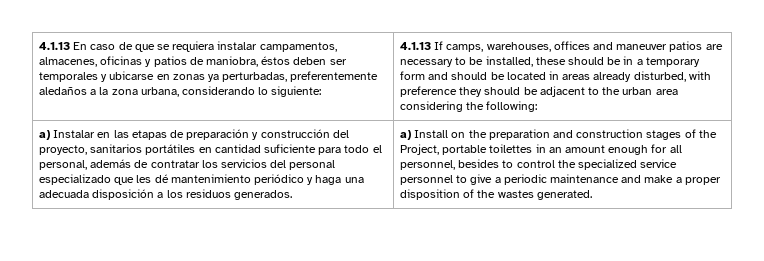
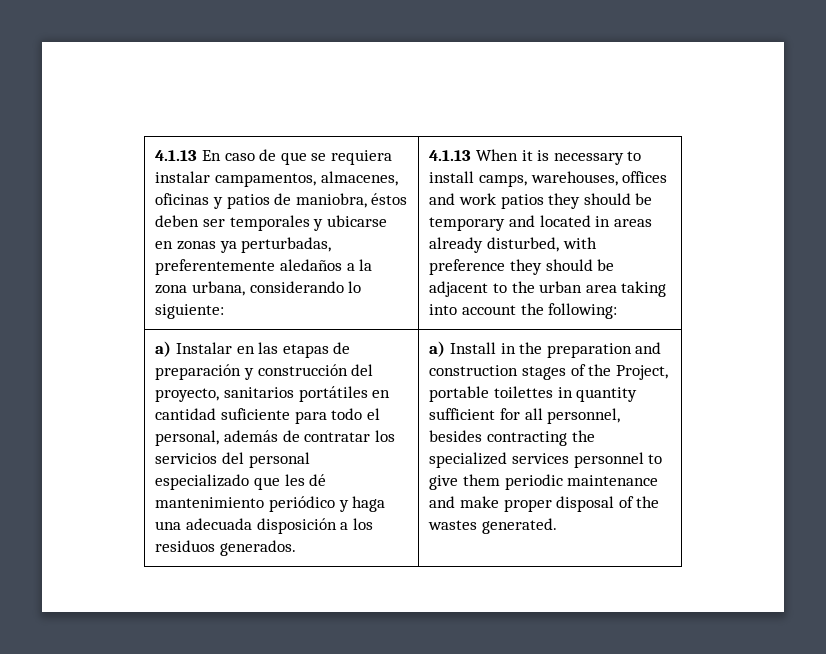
[434,41,723,52] [399,56,700,67] [399,71,505,80] If camps, warehouses, offices and maneuver patios are necessary to be installed, these should be in a temporary form and should be -> [475,149,642,165] [429,171,668,187] [429,193,653,209] [429,215,535,231] When it is necessary to install camps, warehouses, offices and work patios they should be temporary and
[399,101,463,112] considering -> [621,281,667,297] [429,304,516,315] taking into account
[451,132,466,138] on -> [500,343,516,354] in
[548,145,649,155] an amount enough -> [576,387,638,402] [429,408,496,420] quantity sufficient
[502,160,555,168] to control -> [486,431,567,446] contracting
[640,159,678,168] service -> [511,453,569,464] services
[494,177,501,183] a -> [462,474,500,486] them
[675,177,721,185] [399,189,460,200] a proper disposition -> [503,496,615,512] proper disposal

